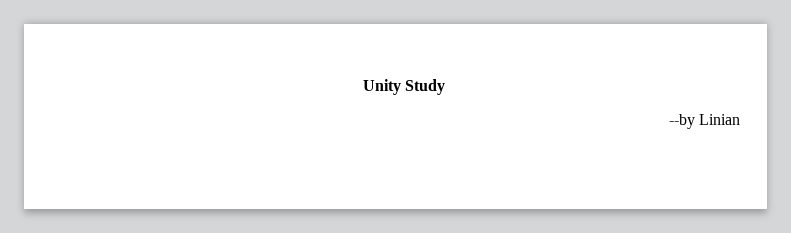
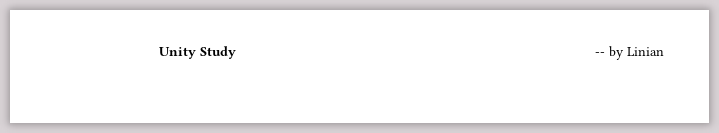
[668,114,695,129] --by -> [595,46,624,60] -- by

